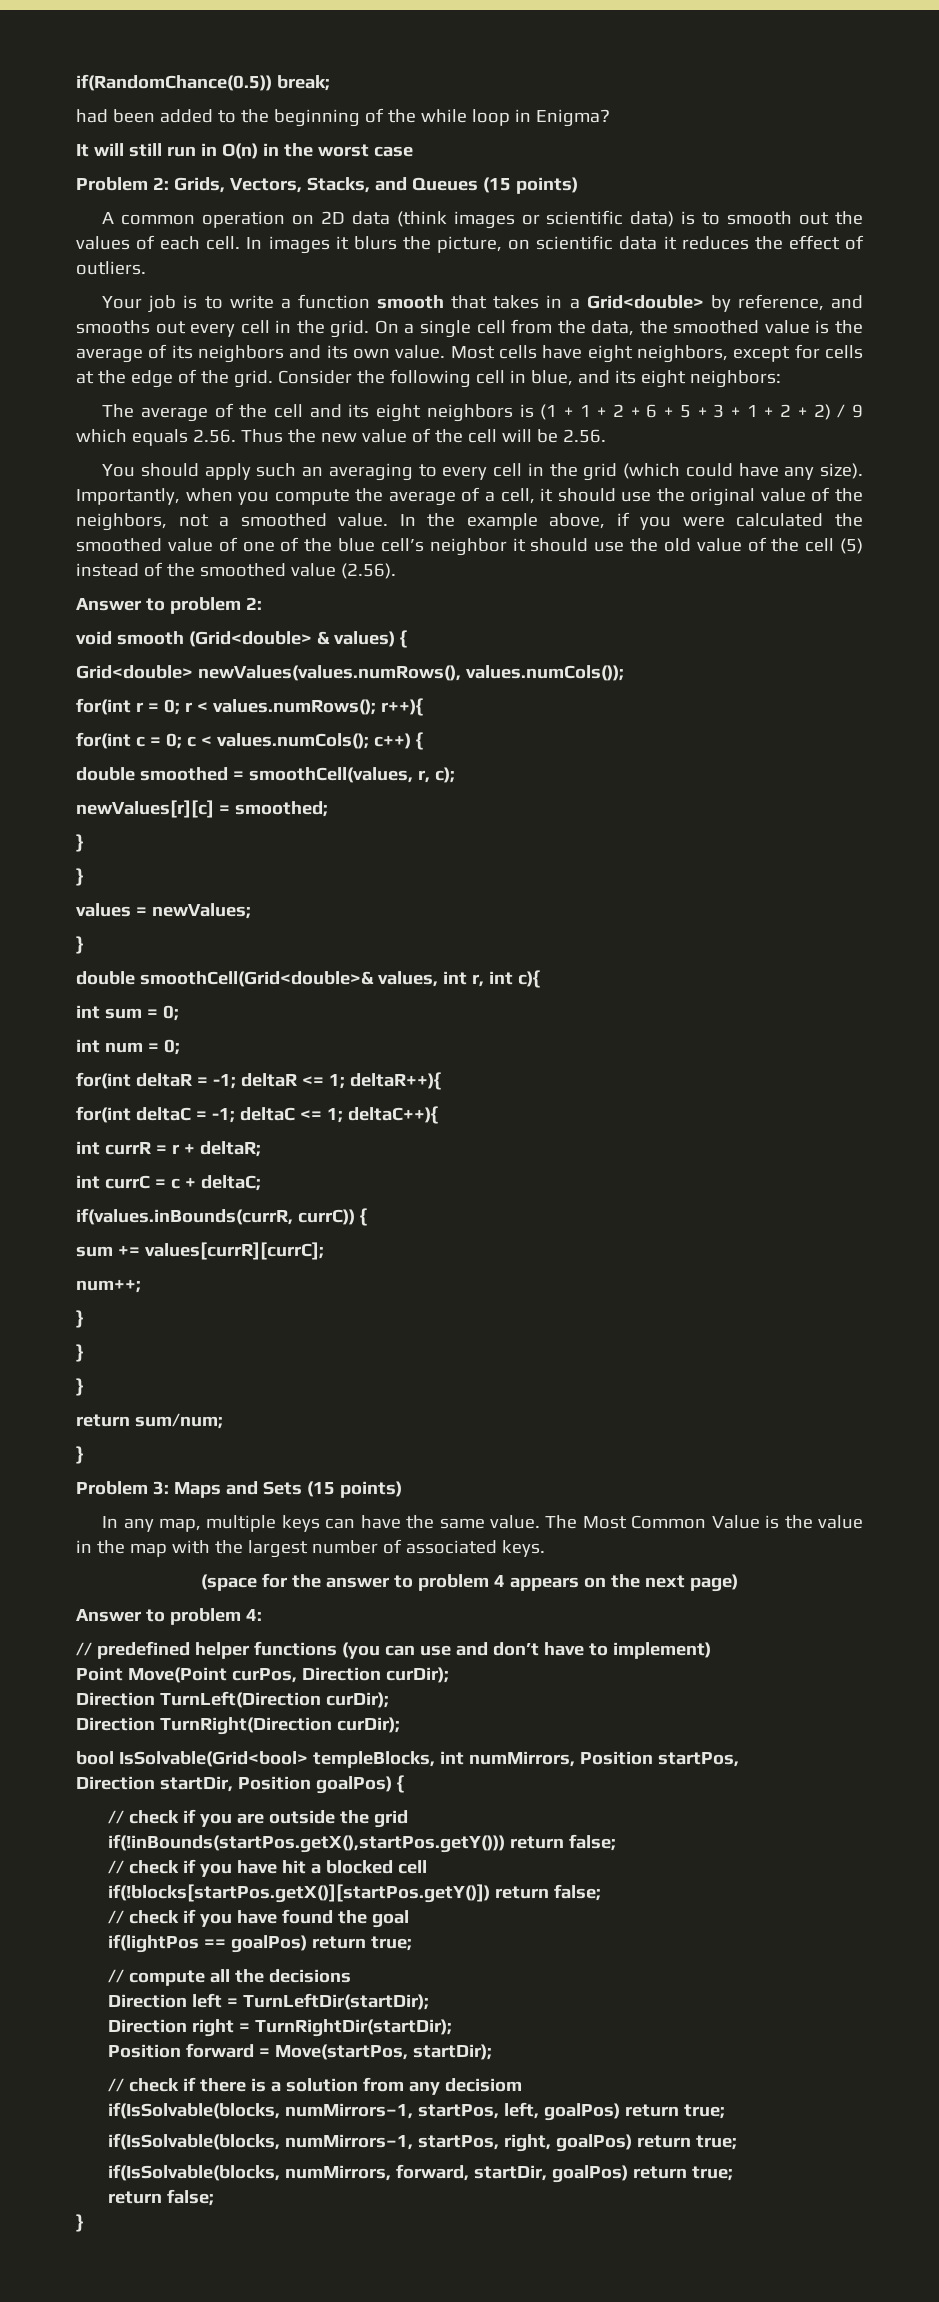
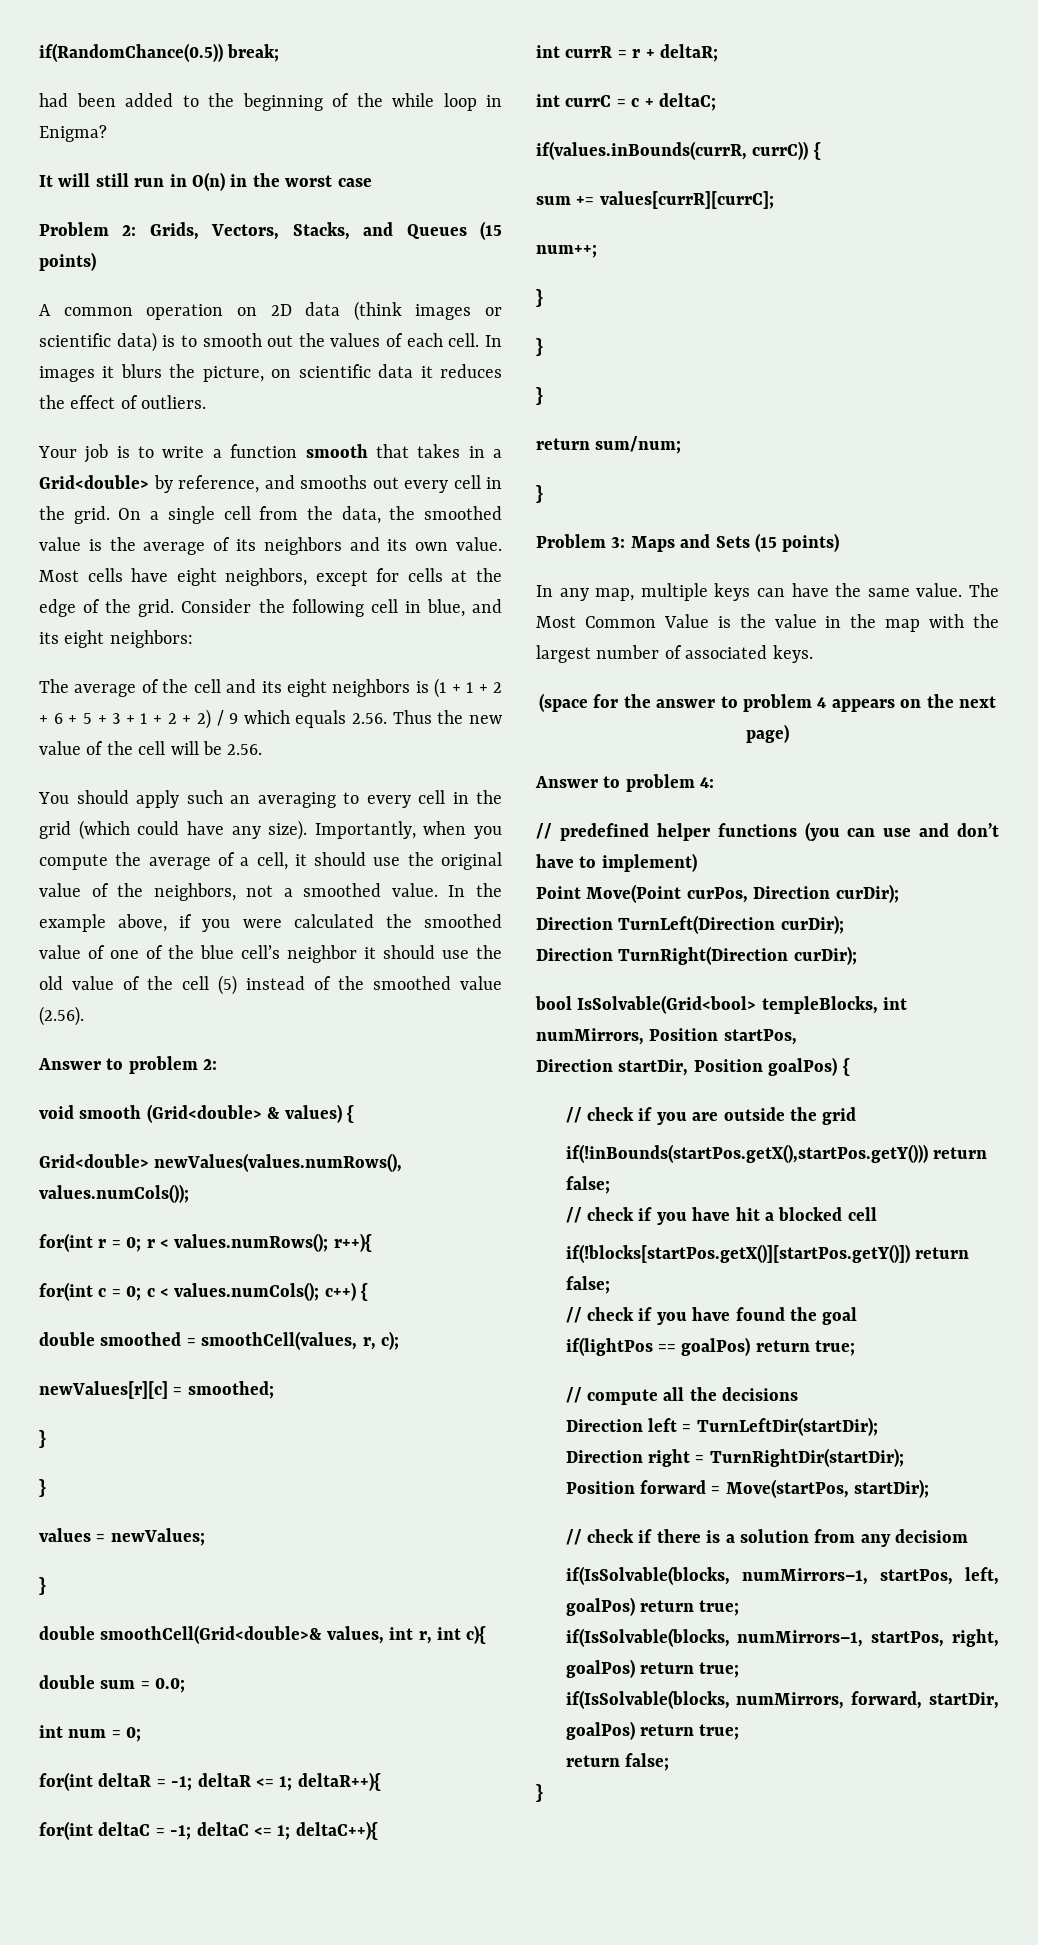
[76,1005,100,1019] int -> [39,1675,95,1689] double
[162,1005,179,1021] 0; -> [155,1678,186,1693] 0.0;

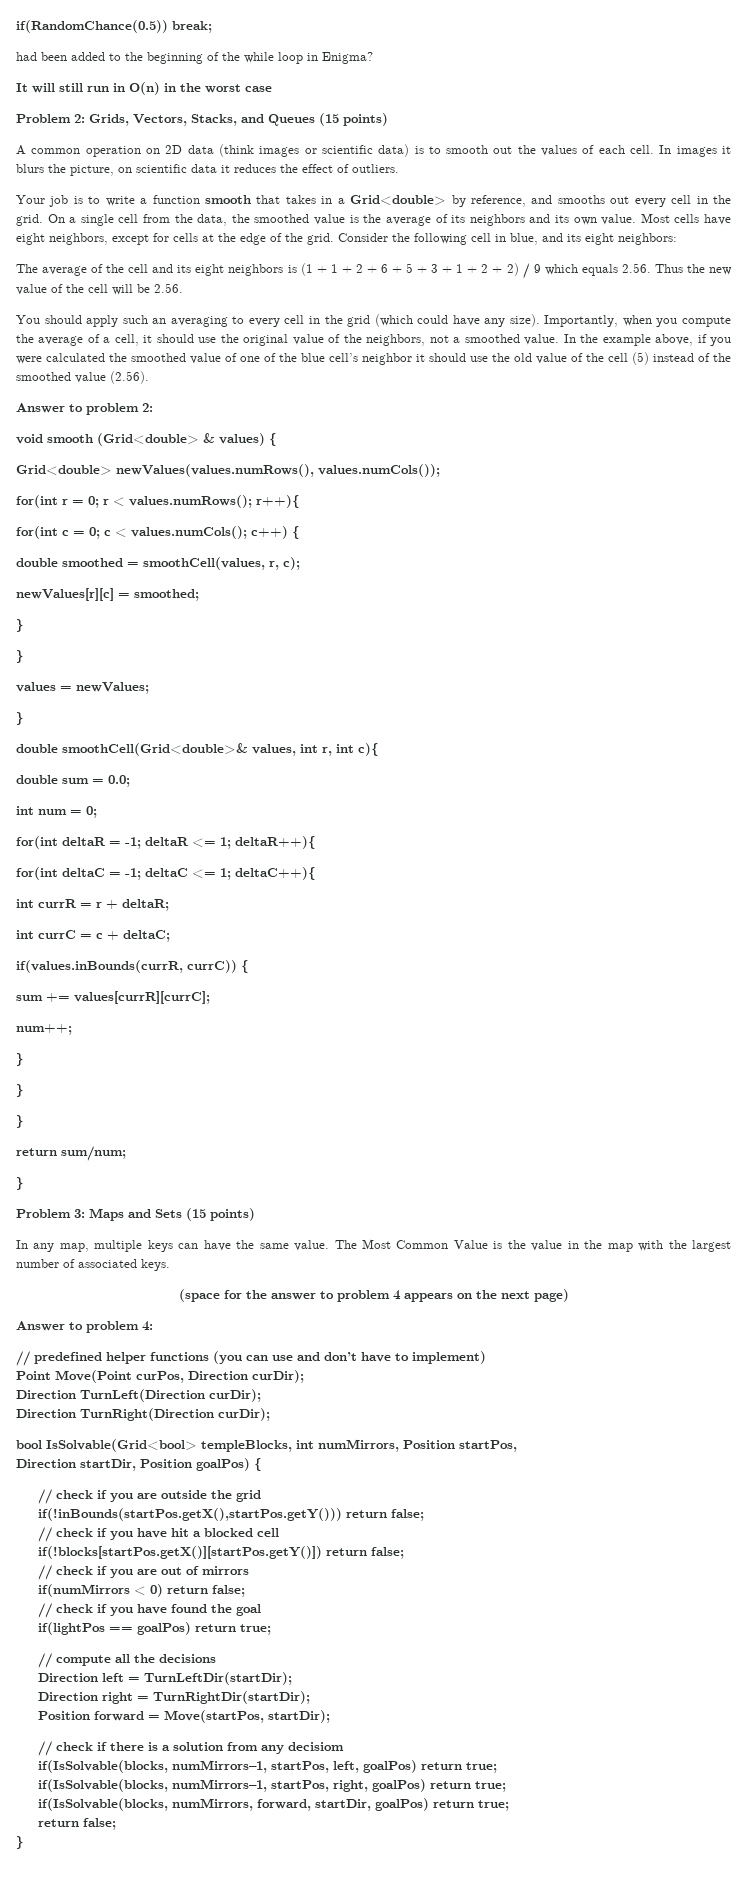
(610, 1285) none -> [37,1565,249,1580] [37,1584,245,1597] // // check if you are out of mirrors // if(numMirrors < 0) return false;

